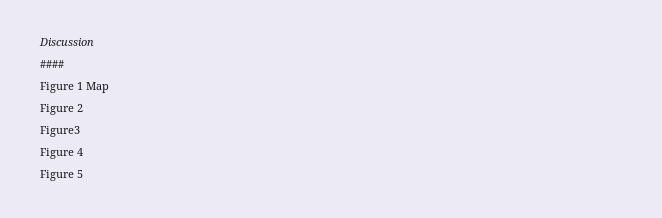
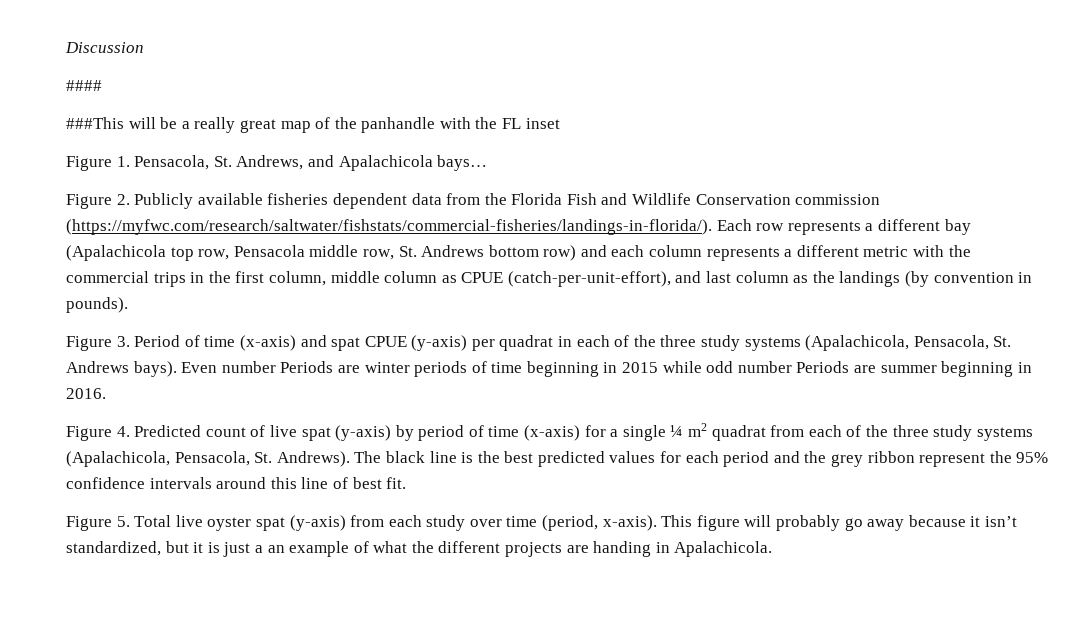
[40,82,109,93] [40,104,83,115] [40,126,80,137] [40,148,83,159] [40,170,83,181] Figure 1 Map // Figure 2 // Figure3 // Figure 4 // Figure 5 -> [66,117,560,133] [66,155,488,171] [66,193,881,209] [66,219,971,235] [66,245,971,261] [66,271,1033,287] [66,297,128,313] [66,335,1012,351] [66,361,1032,377] [66,388,106,399] [66,423,1033,441] [66,451,1049,467] [66,477,407,489] [66,515,1017,531] [66,541,773,557] ###This will be a really great map of the panhandle with the FL inset // Figure 1. Pensacola, St. Andrews, and Apalachicola bays… // Figure 2. Publicly available fisheries dependent data from the Florida Fish and Wildlife Conservation commission (https://myfwc.com/research/saltwater/fishstats/commercial-fisheries/landings-in-florida/). Each row represents a different bay (Apalachicola top row, Pensacola middle row, St. Andrews bottom row) and each column represents a different metric with the commercial trips in the first column, middle column as CPUE (catch-per-unit-effort), and last column as the landings (by convention in pounds). // Figure 3. Period of time (x-axis) and spat CPUE (y-axis) per quadrat in each of the three study systems (Apalachicola, Pensacola, St. Andrews bays). Even number Periods are winter periods of time beginning in 2015 while odd number Periods are summer beginning in 2016. // Figure 4. Predicted count of live spat (y-axis) by period of time (x-axis) for a single ¼ m2 quadrat from each of the three study systems (Apalachicola, Pensacola, St. Andrews). The black line is the best predicted values for each period and the grey ribbon represent the 95% confidence intervals around this line of best fit. // Figure 5. Total live oyster spat (y-axis) from each study over time (period, x-axis). This figure will probably go away because it isn’t standardized, but it is just a an example of what the different projects are handing in Apalachicola.

